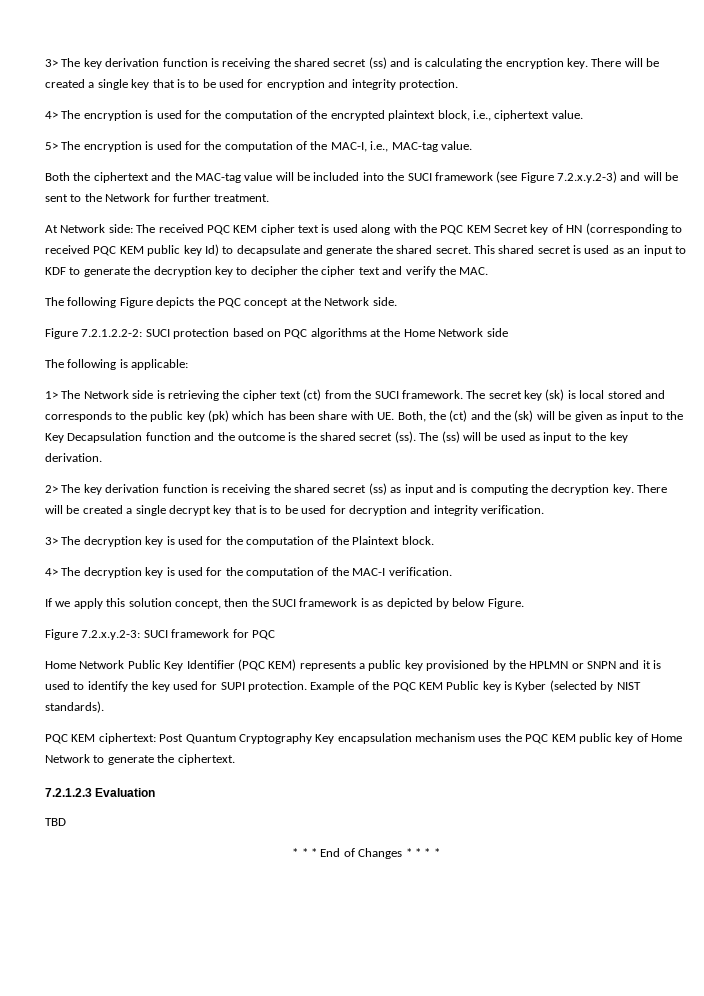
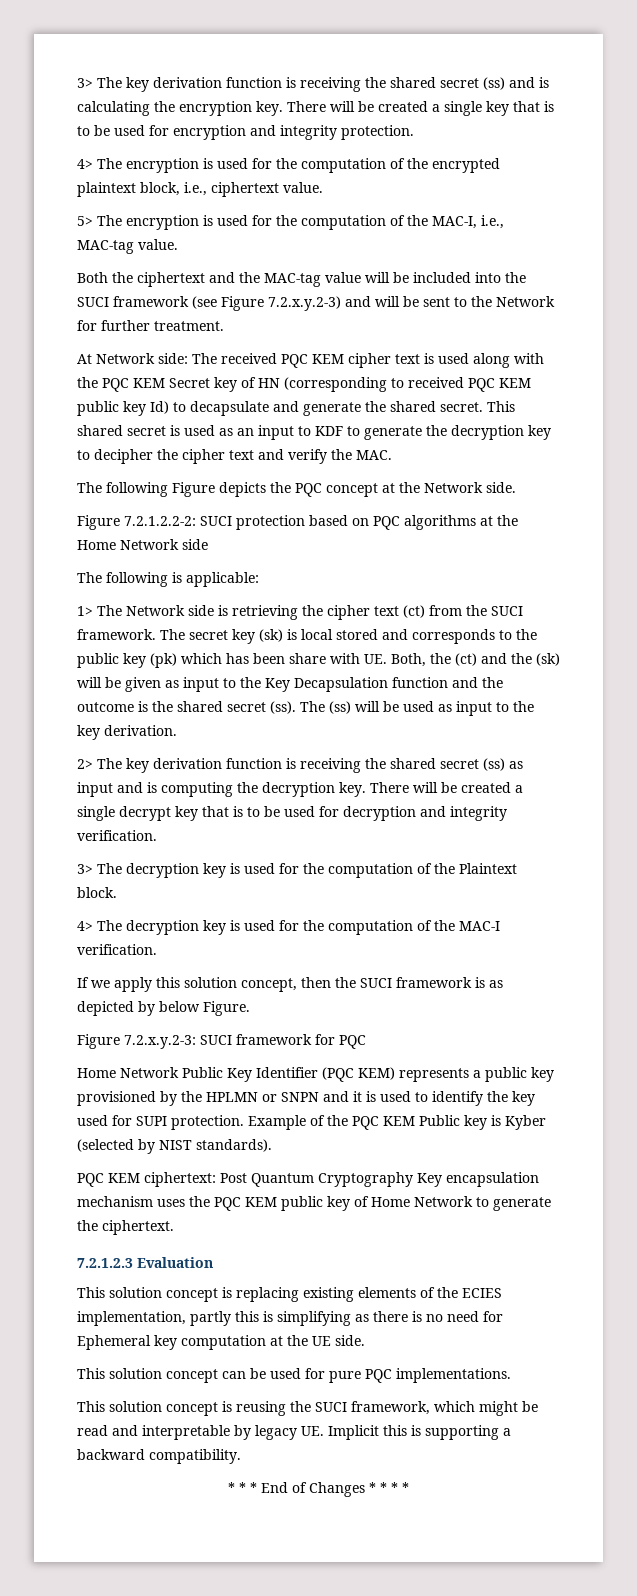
[45,818,66,826] TBD -> [77,1287,502,1302] [77,1311,503,1326] [77,1335,365,1350] [77,1368,511,1383] [77,1401,538,1416] [77,1425,511,1440] [77,1449,241,1464] This solution concept is replacing existing elements of the ECIES implementation, partly this is simplifying as there is no need for Ephemeral key computation at the UE side. // This solution concept can be used for pure PQC implementations. // This solution concept is reusing the SUCI framework, which might be read and interpretable by legacy UE. Implicit this is supporting a backward compatibility.

